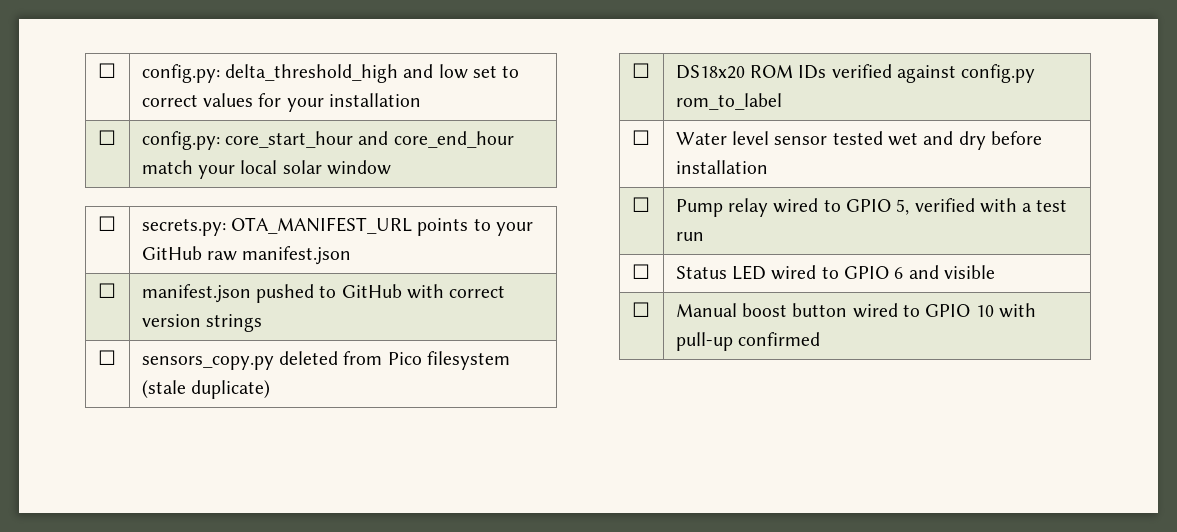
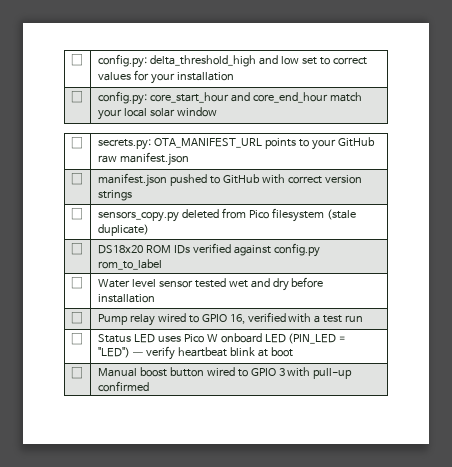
[896,199,910,215] 5, -> [229,314,245,324] 16,
[771,265,995,280] wired to GPIO 6 and visible -> [157,333,346,344] [97,346,293,360] uses Pico W onboard LED (PIN_LED = "LED") — verify heartbeat blink at boot
[975,305,994,317] 10 -> [278,368,285,376] 3

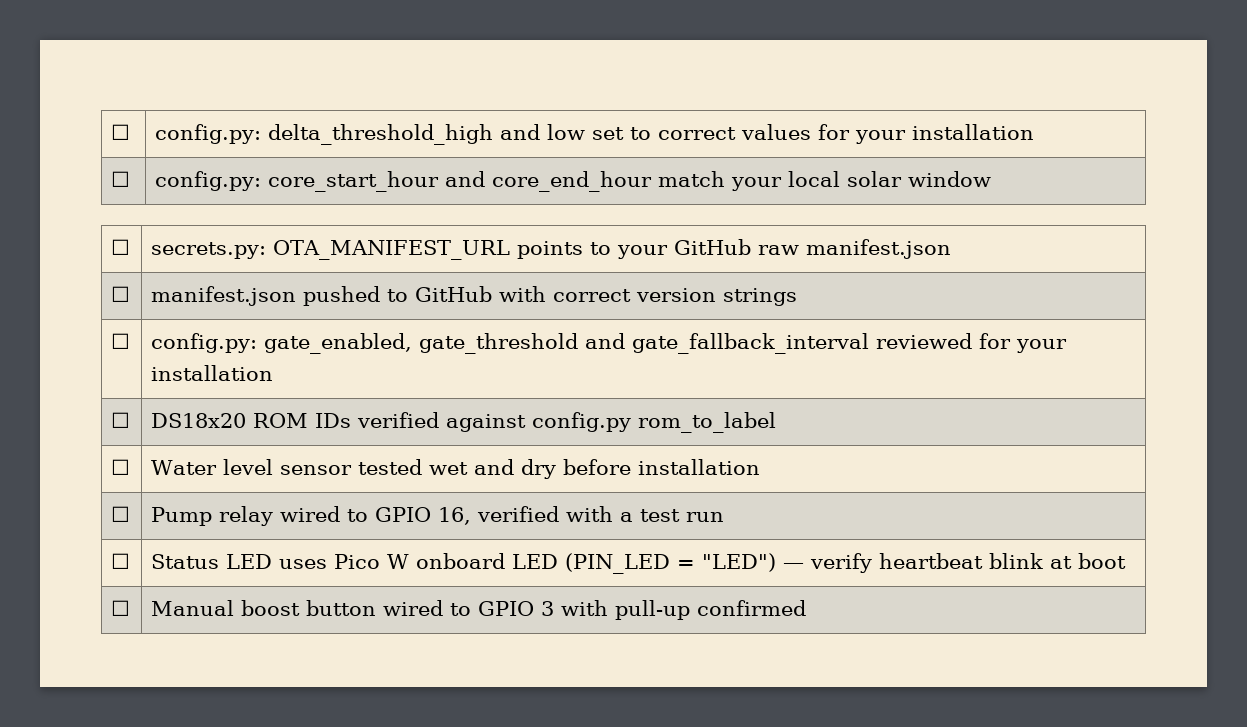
[97,208,356,222] [97,224,149,236] sensors_copy.py deleted from Pico filesystem (stale duplicate) -> [151,333,1068,354] [151,365,274,381] config.py: gate_enabled, gate_threshold and gate_fallback_interval reviewed for your installation

